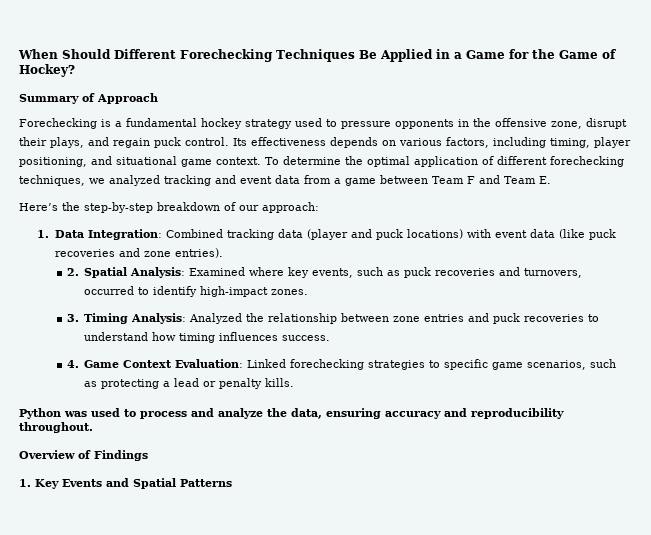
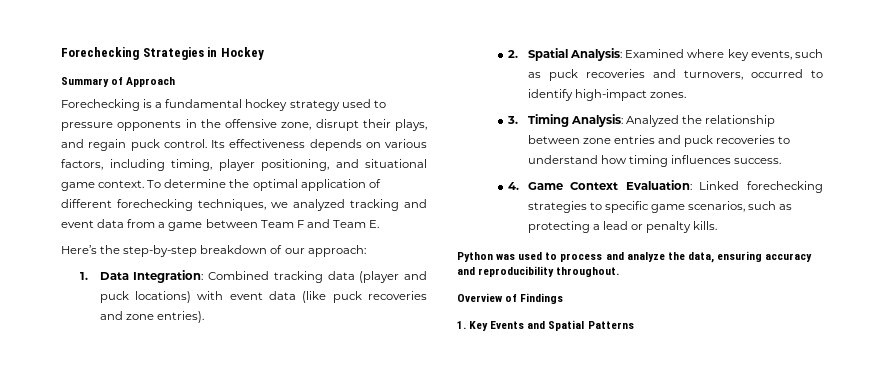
[18,49,616,62] [19,64,75,77] When Should Different Forechecking Techniques Be Applied in a Game for the Game of Hockey? -> [61,47,264,60] Forechecking Strategies in Hockey

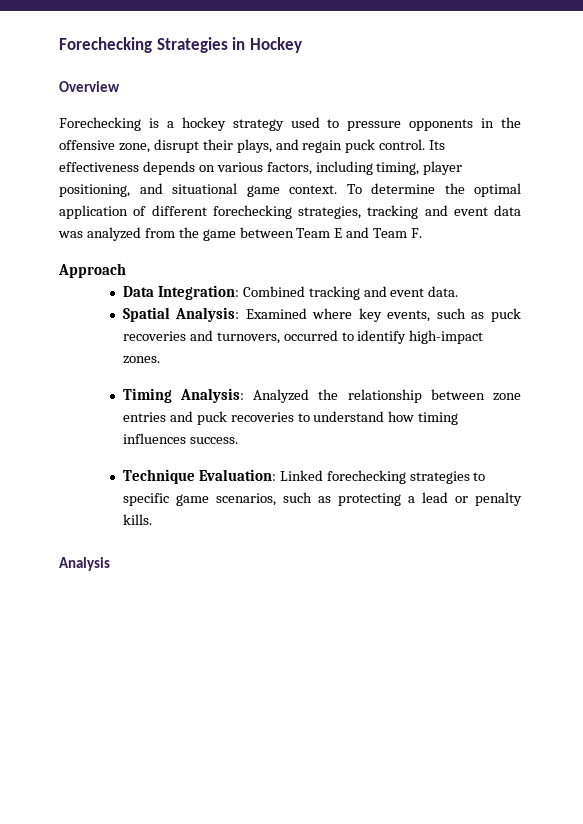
[61,77,176,87] Summary of Approach -> [59,81,120,92] Overview
[165,99,243,108] fundamental -> (174, 124) none
[198,199,345,211] techniques, we analyzed -> [298,206,361,219] strategies,
[127,219,166,228] from a -> [58,227,199,241] was analyzed from the
[296,220,304,228] F -> [334,228,343,238] E
[369,220,380,228] [61,245,366,257] [80,270,427,283] [99,291,428,303] [99,311,204,323] [508,50,519,58] E. // Here’s the step-by-step breakdown of our approach: // 1. Data Integration: Combined tracking data (player and puck locations) with event data (like puck recoveries and zone entries). // 2. -> [411,228,423,238] [58,263,126,278] [122,285,459,300] F. // Approach // Data Integration: Combined tracking and event data. //
[507,116,519,124] 3. -> (160, 360) none
[508,182,619,190] 4. Game Context -> [122,469,195,484] Technique
[457,251,813,263] [457,266,620,277] [457,293,564,304] [457,320,634,331] Python was used to process and analyze the data, ensuring accuracy and reproducibility throughout. // Overview of Findings // 1. Key Events and Spatial Patterns -> [59,557,110,571] Analysis

